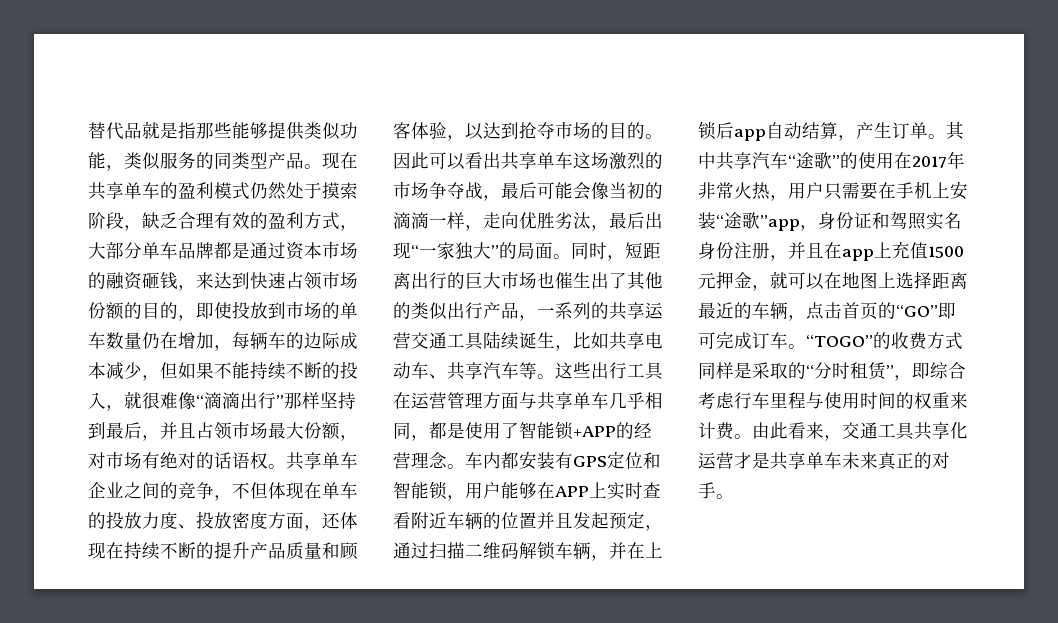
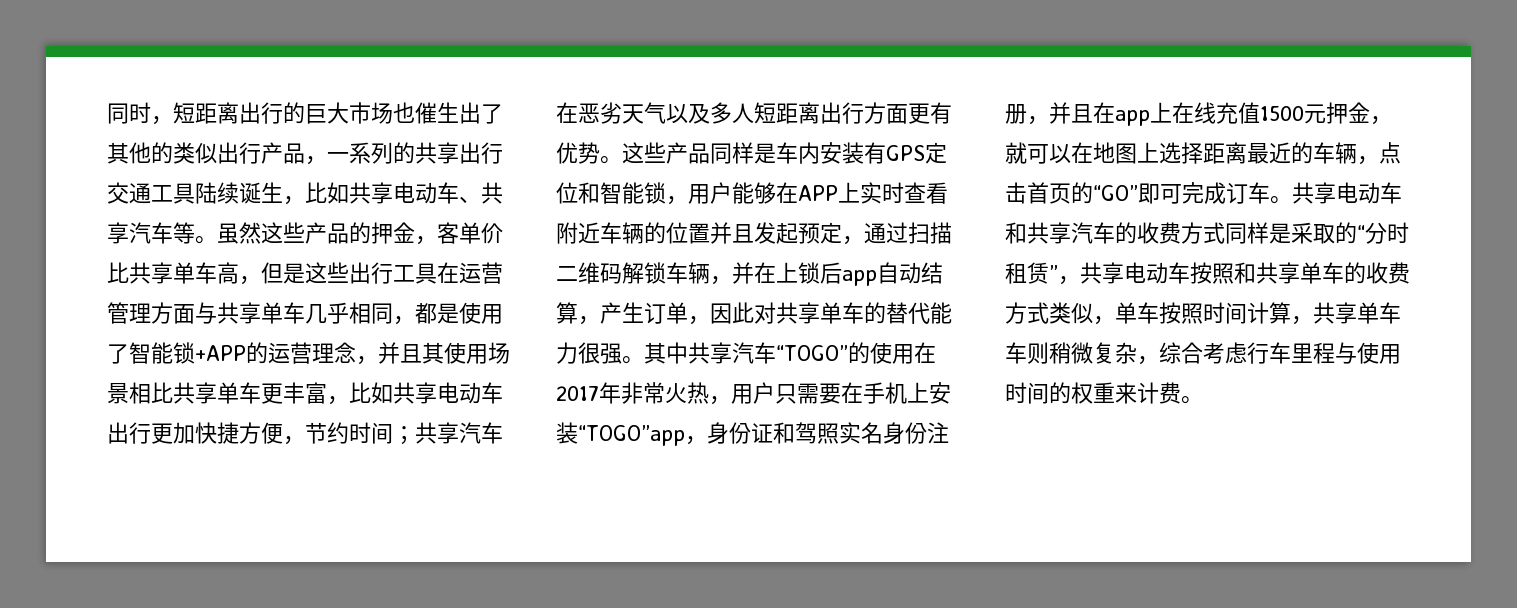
[88,121,358,140] [88,152,358,171] [88,182,358,200] [88,212,358,231] [88,241,358,260] [88,271,358,291] [88,301,358,321] [88,332,358,351] [88,361,358,381] [88,391,356,411] [88,421,358,441] [88,451,358,470] [88,482,358,501] [88,511,358,531] [88,541,358,560] [393,121,663,141] [393,152,663,170] [393,181,663,201] [393,212,663,231] [393,242,571,260] 替代品就是指那些能够提供类似功能，类似服务的同类型产品。现在共享单车的盈利模式仍然处于摸索阶段，缺乏合理有效的盈利方式，大部分单车品牌都是通过资本市场的融资砸钱，来达到快速占领市场份额的目的，即使投放到市场的单车数量仍在增加，每辆车的边际成本减少，但如果不能持续不断的投入，就很难像“滴滴出行”那样坚持到最后，并且占领市场最大份额，对市场有绝对的话语权。共享单车企业之间的竞争，不但体现在单车的投放力度、投放密度方面，还体现在持续不断的提升产品质量和顾客体验，以达到抢夺市场的目的。因此可以看出共享单车这场激烈的市场争夺战，最后可能会像当初的滴滴一样，走向优胜劣汰，最后出现“一家独大”的局面。 -> (107, 113) none
[645,302,663,319] [393,332,411,349] 运营 -> [459,142,503,164] 出行
(555, 376) none -> [217,222,503,245] [107,262,305,285] 虽然这些产品的押金，客单价比共享单车高，但是
[634,422,652,438] [393,452,519,469] 经营理念。车内都 -> [268,342,510,365] [107,382,503,405] [107,422,503,445] [556,102,952,124] [556,142,820,164] 运营理念，并且其使用场景相比共享单车更丰富，比如共享电动车出行更加快捷方便，节约时间；共享汽车在恶劣天气以及多人短距离出行方面更有优势。这些产品同样是车内
(928, 130) none -> [688,302,952,325] [556,342,622,364] ，因此对共享单车的替代能力很强
[788,152,840,169] “途歌” -> [776,345,848,361] “TOGO”
[716,212,800,231] “途歌”app -> [578,425,685,446] “TOGO”app
(892, 250) none -> [1172,102,1216,124] 在线
[806,335,873,347] “TOGO” -> [1292,182,1402,204] [1005,222,1115,244] 共享电动车和共享汽车
[912,362,930,379] 即 -> [1080,262,1410,284] [1005,302,1401,325] [1005,342,1159,365] 共享电动车按照和共享单车的收费方式类似，单车按照时间计算，共享单车车则稍微复杂，
[752,422,968,441] [698,452,950,470] [698,482,734,499] 由此看来，交通工具共享化运营才是共享单车未来真正的对手。 -> (1203, 400) none

